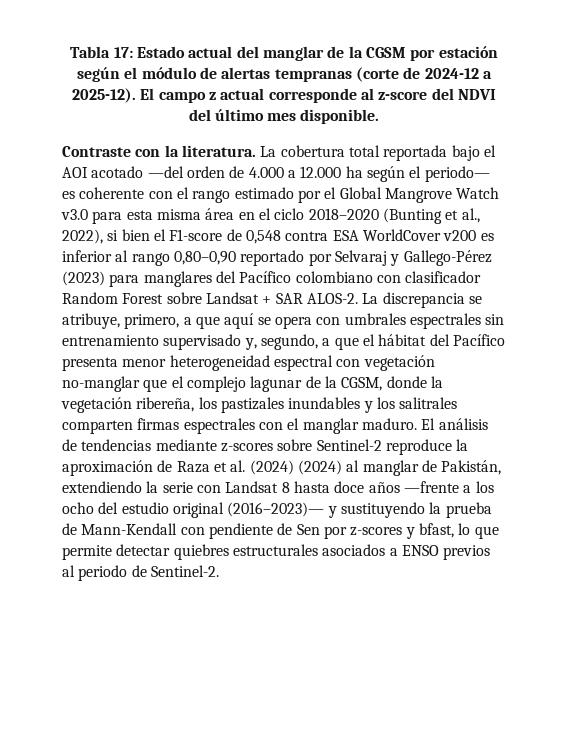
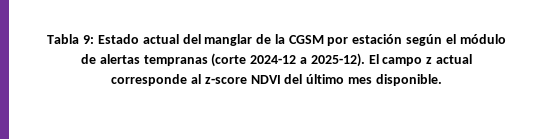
[113,47,133,58] 17: -> [83,35,95,44] 9:
[403,67,421,79] de -> (247, 60) none
[431,88,454,100] del -> (247, 80) none
[62,145,496,161] [62,166,490,182] [62,187,500,203] [61,208,480,224] [62,229,494,244] [62,250,492,266] [62,271,482,287] [62,292,482,308] [62,313,505,329] [62,334,505,350] [62,355,435,371] [62,376,443,392] [61,397,458,413] [62,418,488,434] [62,439,469,455] [62,460,502,476] [62,481,494,493] [62,502,492,518] [62,523,499,539] [62,544,491,560] [62,565,219,581] // Contraste con la literatura. La cobertura total reportada bajo el AOI acotado —del orden de 4.000 a 12.000 ha según el periodo— es coherente con el rango estimado por el Global Mangrove Watch v3.0 para esta misma área en el ciclo 2018–2020 (Bunting et al., 2022), si bien el F1-score de 0,548 contra ESA WorldCover v200 es inferior al rango 0,80–0,90 reportado por Selvaraj y Gallego-Pérez (2023) para manglares del Pacífico colombiano con clasificador Random Forest sobre Landsat + SAR ALOS-2. La discrepancia se atribuye, primero, a que aquí se opera con umbrales espectrales sin entrenamiento supervisado y, segundo, a que el hábitat del Pacífico presenta menor heterogeneidad espectral con vegetación no-manglar que el complejo lagunar de la CGSM, donde la vegetación ribereña, los pastizales inundables y los salitrales comparten firmas espectrales con el manglar maduro. El análisis de tendencias mediante z-scores sobre Sentinel-2 reproduce la aproximación de Raza et al. (2024) (2024) al manglar de Pakistán, extendiendo la serie con Landsat 8 hasta doce años —frente a los ocho del estudio original (2016–2023)— y sustituyendo la prueba de Mann-Kendall con pendiente de Sen por z-scores y bfast, lo que permite detectar quiebres estructurales asociados a ENSO previos al periodo de Sentinel-2. -> (442, 80) none

